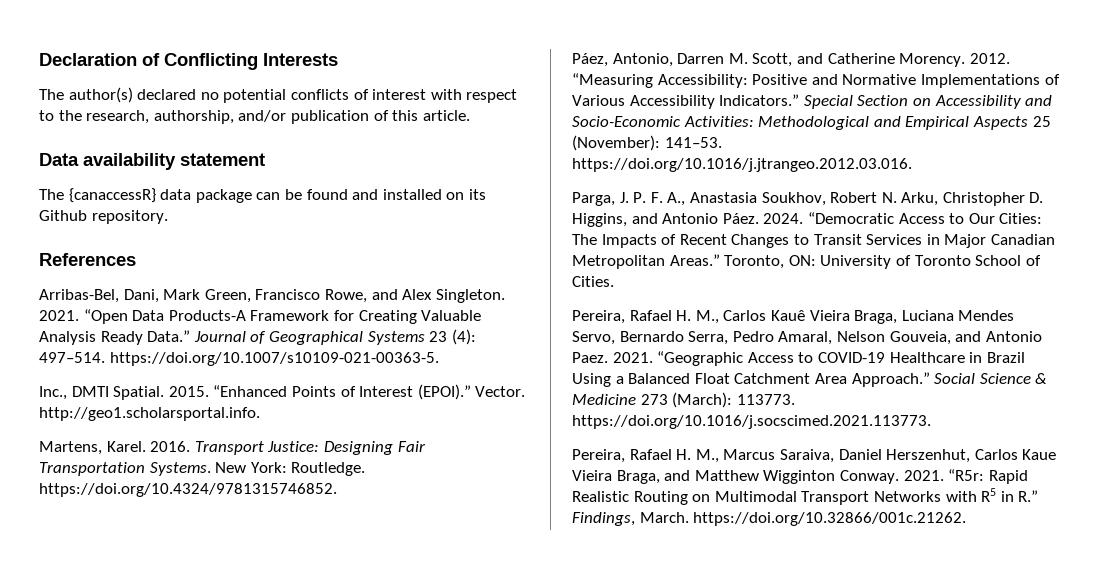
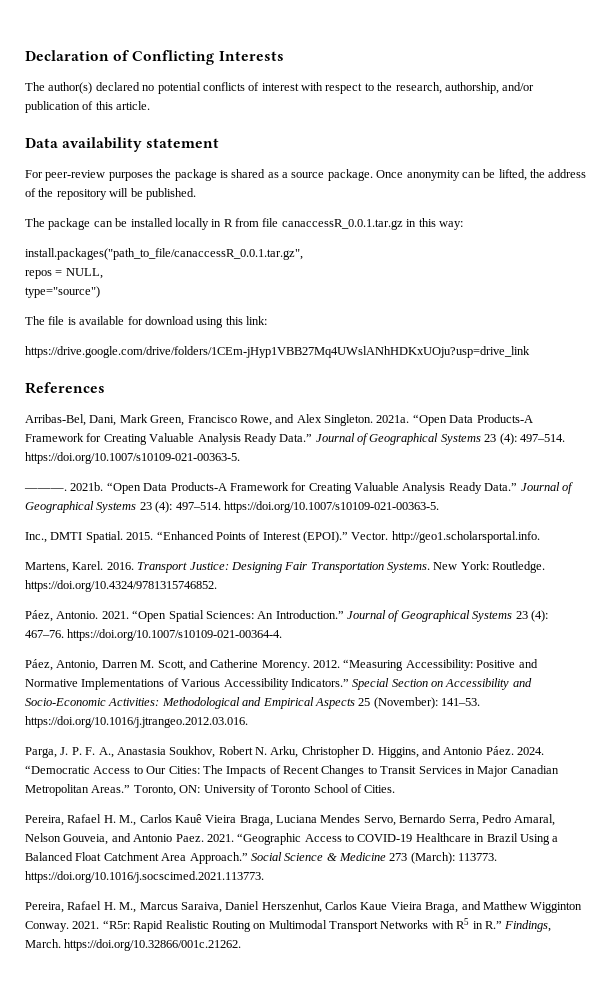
[39,188,192,203] // The {canaccessR} data -> [25,169,587,181] [25,188,196,200] [25,218,45,227] // For peer-review purposes the package is shared as a source package. Once anonymity can be lifted, the address of the repository will be published. // The
[306,189,486,200] [39,210,168,224] found and installed on its Github repository. -> [130,218,463,230] [25,248,303,260] [25,268,103,279] [25,286,100,298] [25,316,267,328] [25,346,530,358] installed locally in R from file canaccessR_0.0.1.tar.gz in this way: // install.packages("path_to_file/canaccessR_0.0.1.tar.gz", // repos = NULL, // type="source") // The file is available for download using this link: // https://drive.google.com/drive/folders/1CEm-jHyp1VBB27Mq4UWslANhHDKxUOju?usp=drive_link
[39,310,79,321] 2021. -> [376,414,533,426] [25,433,565,445] [25,452,240,464] [24,482,104,491] 2021a. “Open Data Products-A Framework for Creating Valuable Analysis Ready Data.” Journal of Geographical Systems 23 (4): 497–514. https://doi.org/10.1007/s10109-021-00363-5. // ———. 2021b.
(337, 490) none -> [25,610,548,622] [25,629,283,641] // Páez, Antonio. 2021. “Open Spatial Sciences: An Introduction.” Journal of Geographical Systems 23 (4): 467–76. https://doi.org/10.1007/s10109-021-00364-4.

